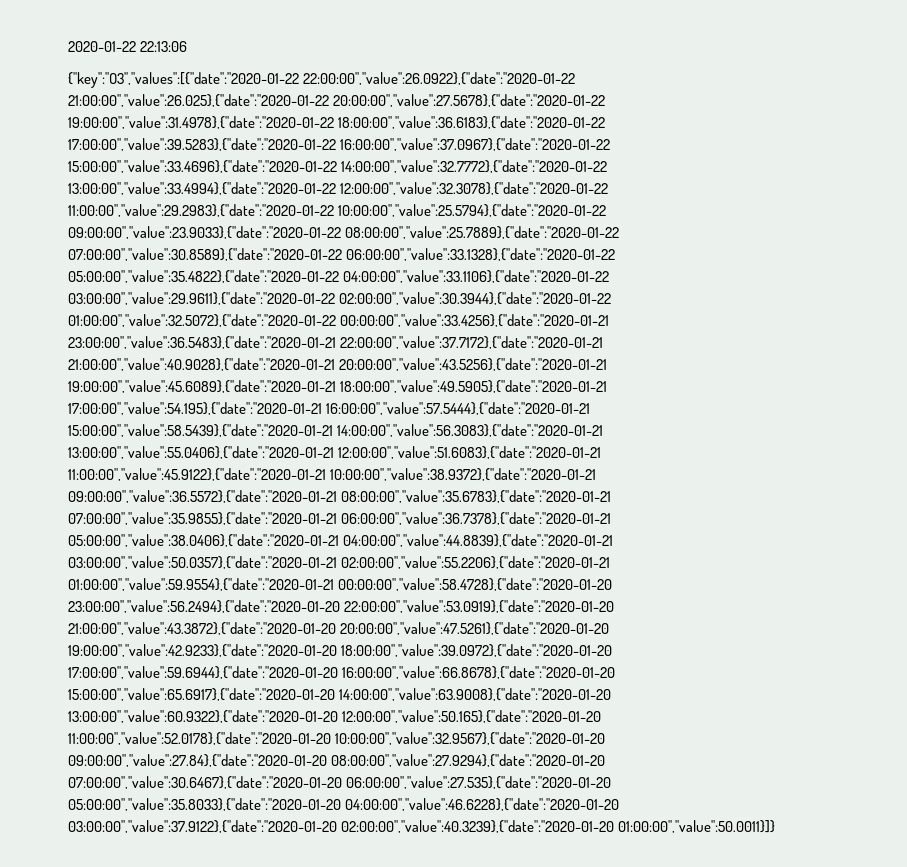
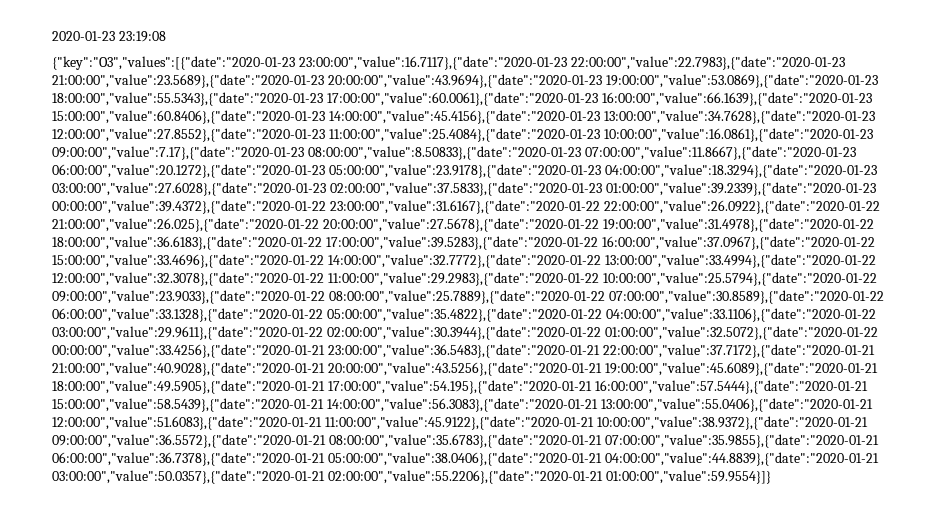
[68,41,188,52] [68,72,299,88] 2020-01-22 22:13:06 // {"key":"O3","values":[{"date":"2020-01-22 -> [52,31,166,42] [52,56,845,70] [52,74,878,88] [52,92,872,106] [52,110,875,124] [52,128,873,142] [52,146,856,160] [52,164,877,178] [52,182,876,196] [52,200,600,214] 2020-01-23 23:19:08 // {"key":"O3","values":[{"date":"2020-01-23 23:00:00","value":16.7117},{"date":"2020-01-23 22:00:00","value":22.7983},{"date":"2020-01-23 21:00:00","value":23.5689},{"date":"2020-01-23 20:00:00","value":43.9694},{"date":"2020-01-23 19:00:00","value":53.0869},{"date":"2020-01-23 18:00:00","value":55.5343},{"date":"2020-01-23 17:00:00","value":60.0061},{"date":"2020-01-23 16:00:00","value":66.1639},{"date":"2020-01-23 15:00:00","value":60.8406},{"date":"2020-01-23 14:00:00","value":45.4156},{"date":"2020-01-23 13:00:00","value":34.7628},{"date":"2020-01-23 12:00:00","value":27.8552},{"date":"2020-01-23 11:00:00","value":25.4084},{"date":"2020-01-23 10:00:00","value":16.0861},{"date":"2020-01-23 09:00:00","value":7.17},{"date":"2020-01-23 08:00:00","value":8.50833},{"date":"2020-01-23 07:00:00","value":11.8667},{"date":"2020-01-23 06:00:00","value":20.1272},{"date":"2020-01-23 05:00:00","value":23.9178},{"date":"2020-01-23 04:00:00","value":18.3294},{"date":"2020-01-23 03:00:00","value":27.6028},{"date":"2020-01-23 02:00:00","value":37.5833},{"date":"2020-01-23 01:00:00","value":39.2339},{"date":"2020-01-23 00:00:00","value":39.4372},{"date":"2020-01-22 23:00:00","value":31.6167},{"date":"2020-01-22
[68,578,613,591] [68,600,615,613] [68,622,610,635] [68,644,613,657] [68,666,616,679] [68,688,612,701] [68,710,602,723] [68,732,606,745] [68,754,606,767] [68,776,612,789] [68,798,620,811] [68,820,776,833] 01:00:00","value":59.9554},{"date":"2020-01-21 00:00:00","value":58.4728},{"date":"2020-01-20 23:00:00","value":56.2494},{"date":"2020-01-20 22:00:00","value":53.0919},{"date":"2020-01-20 21:00:00","value":43.3872},{"date":"2020-01-20 20:00:00","value":47.5261},{"date":"2020-01-20 19:00:00","value":42.9233},{"date":"2020-01-20 18:00:00","value":39.0972},{"date":"2020-01-20 17:00:00","value":59.6944},{"date":"2020-01-20 16:00:00","value":66.8678},{"date":"2020-01-20 15:00:00","value":65.6917},{"date":"2020-01-20 14:00:00","value":63.9008},{"date":"2020-01-20 13:00:00","value":60.9322},{"date":"2020-01-20 12:00:00","value":50.165},{"date":"2020-01-20 11:00:00","value":52.0178},{"date":"2020-01-20 10:00:00","value":32.9567},{"date":"2020-01-20 09:00:00","value":27.84},{"date":"2020-01-20 08:00:00","value":27.9294},{"date":"2020-01-20 07:00:00","value":30.6467},{"date":"2020-01-20 06:00:00","value":27.535},{"date":"2020-01-20 05:00:00","value":35.8033},{"date":"2020-01-20 04:00:00","value":46.6228},{"date":"2020-01-20 03:00:00","value":37.9122},{"date":"2020-01-20 02:00:00","value":40.3239},{"date":"2020-01-20 01:00:00","value":50.0011}]} -> [605,470,771,484] 01:00:00","value":59.9554}]}

